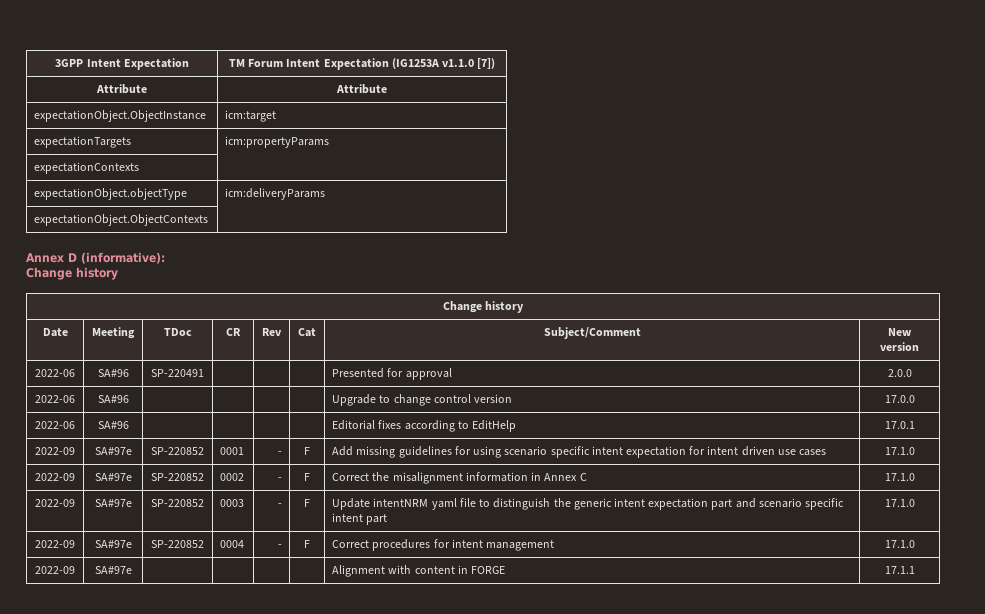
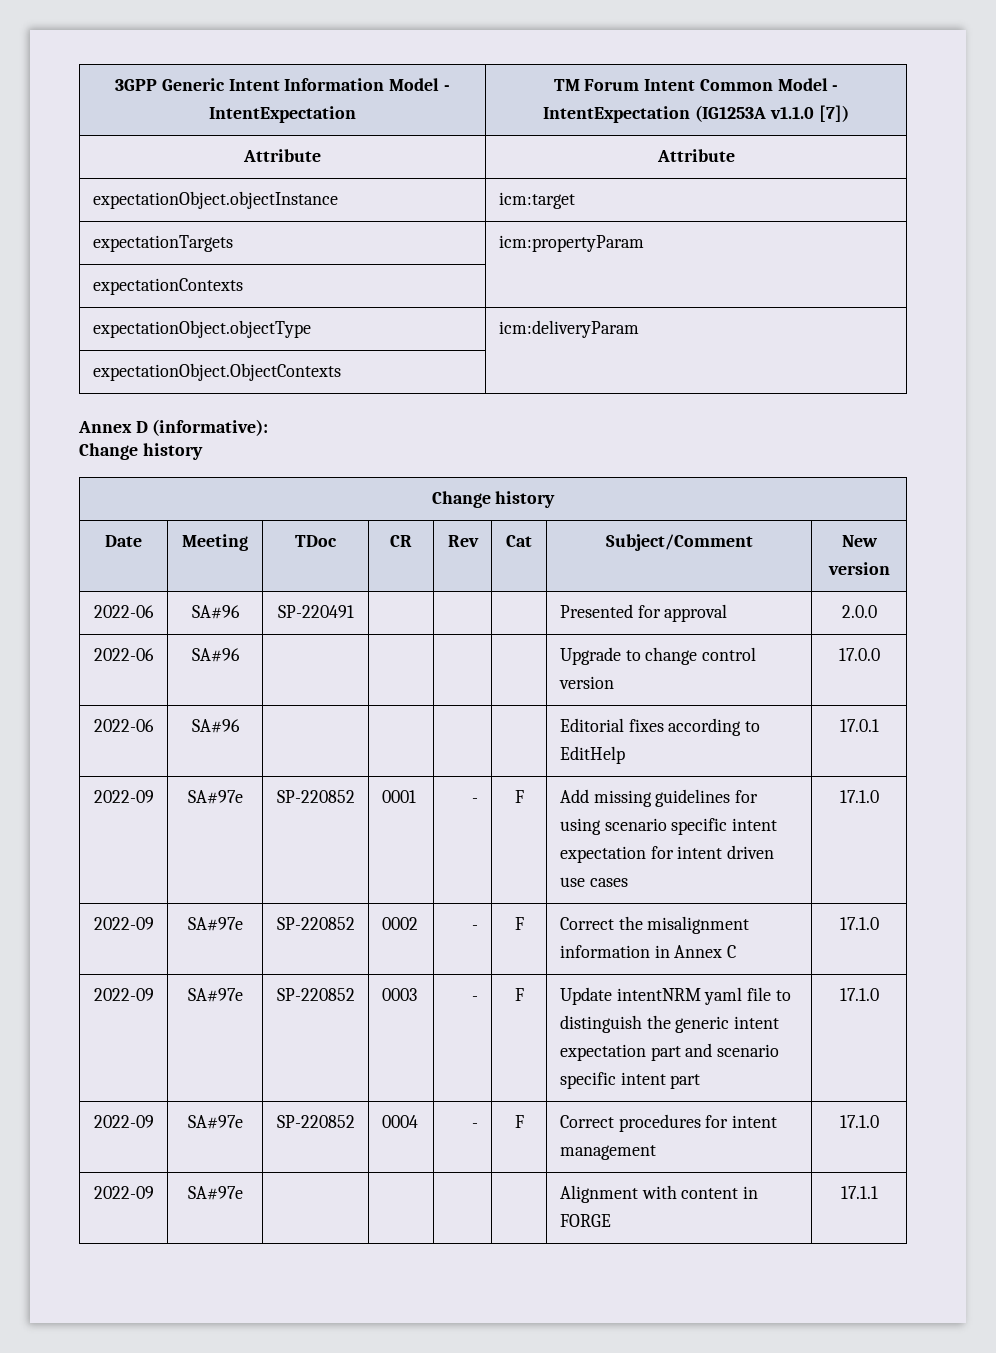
[86,58,189,70] Intent Expectation -> [161,78,450,91] [209,106,356,123] Generic Intent Information Model - IntentExpectation
[323,58,389,70] Expectation -> [699,78,839,91] [543,106,691,123] Common Model - IntentExpectation
[34,110,207,122] expectationObject.ObjectInstance -> [92,191,338,209] expectationObject.objectInstance
[225,136,330,148] icm:propertyParams -> [498,235,644,252] icm:propertyParam
[225,188,326,200] icm:deliveryParams -> [498,320,639,338] icm:deliveryParam

